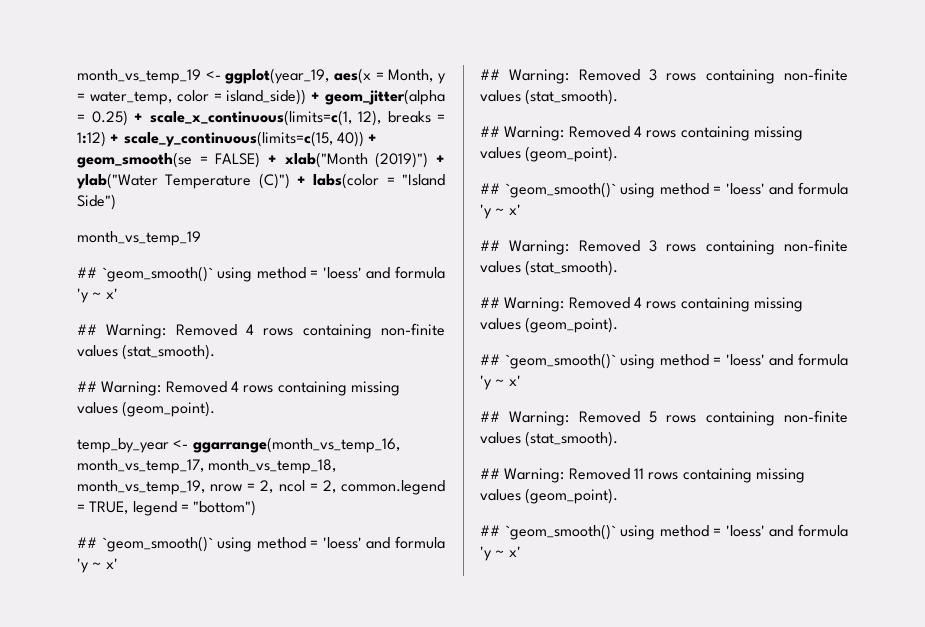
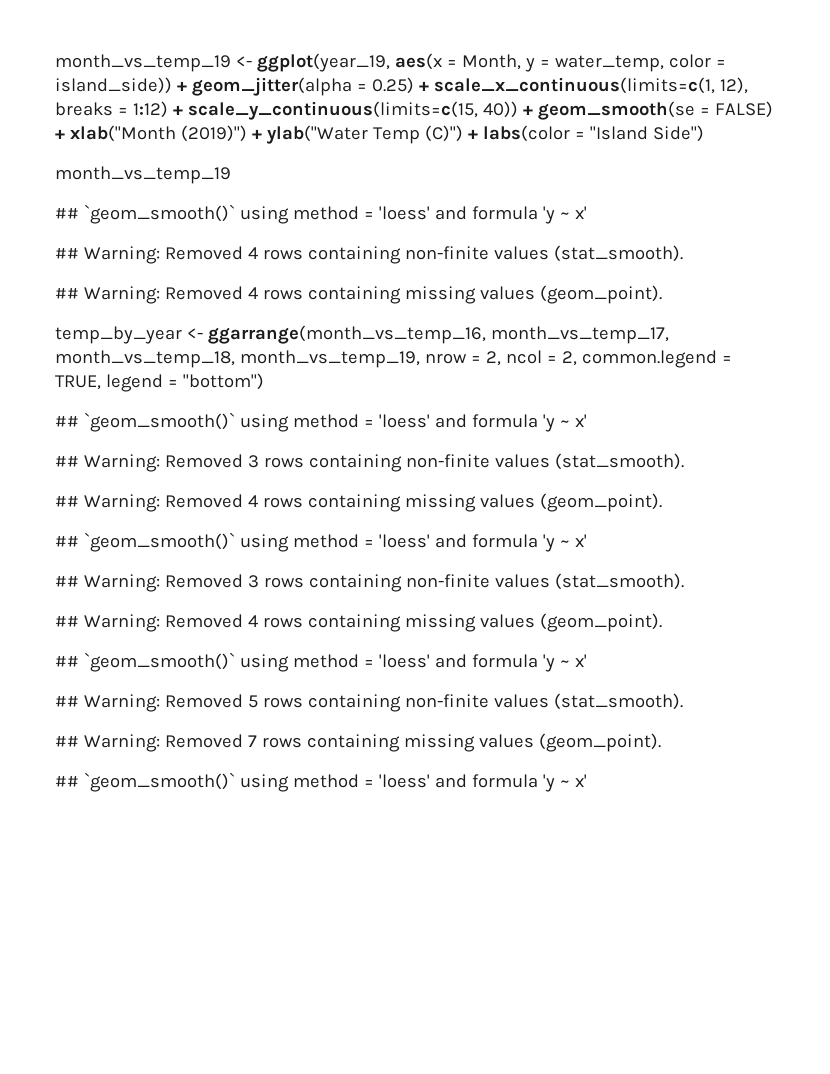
[165,174,252,189] Temperature -> [372,127,420,144] Temp
[633,468,644,479] 11 -> [247,735,257,747] 7

